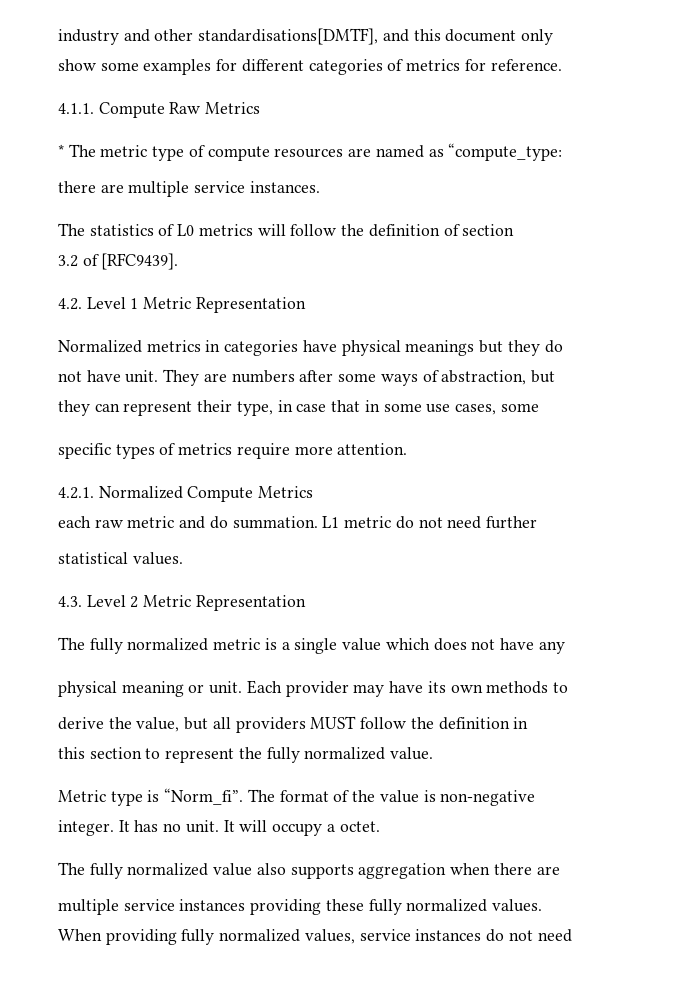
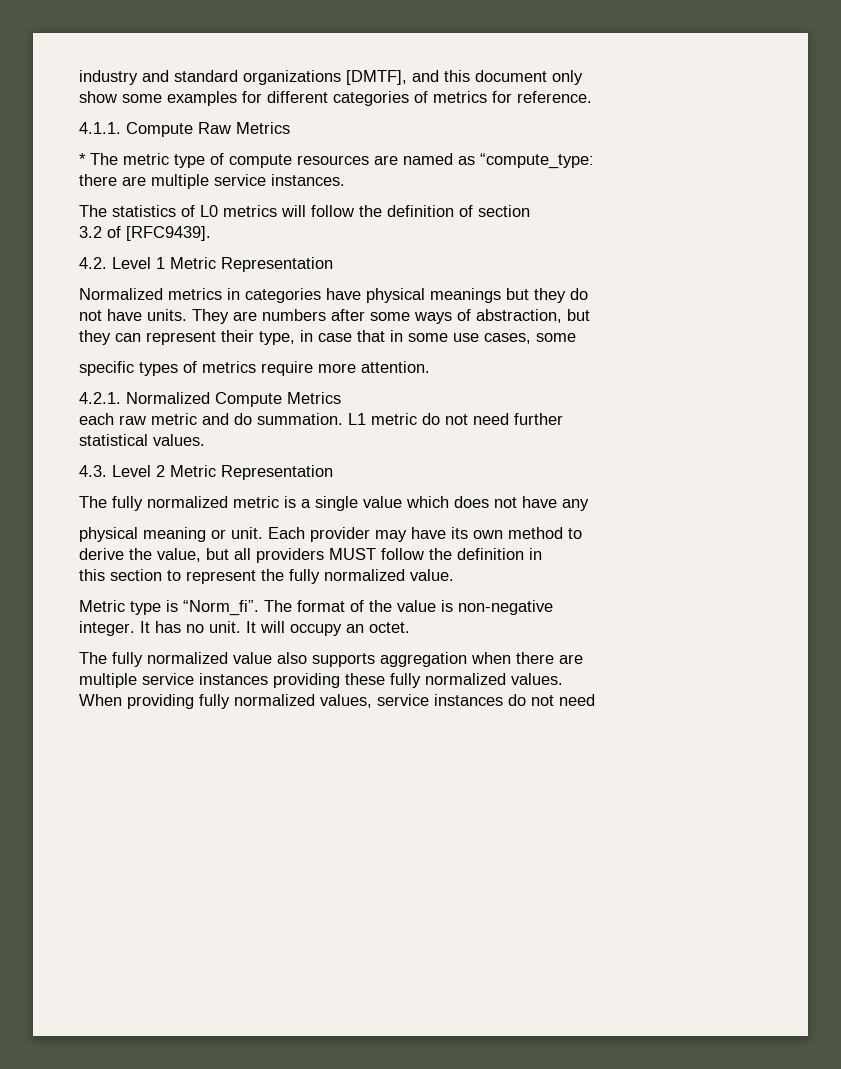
[154,28,379,45] other standardisations[DMTF], -> [174,70,407,85] standard organizations [DMTF],
[125,370,159,383] unit. -> [147,309,187,321] units.
[486,681,549,694] methods -> [508,527,563,539] method
[326,824,335,832] a -> [346,624,364,633] an

